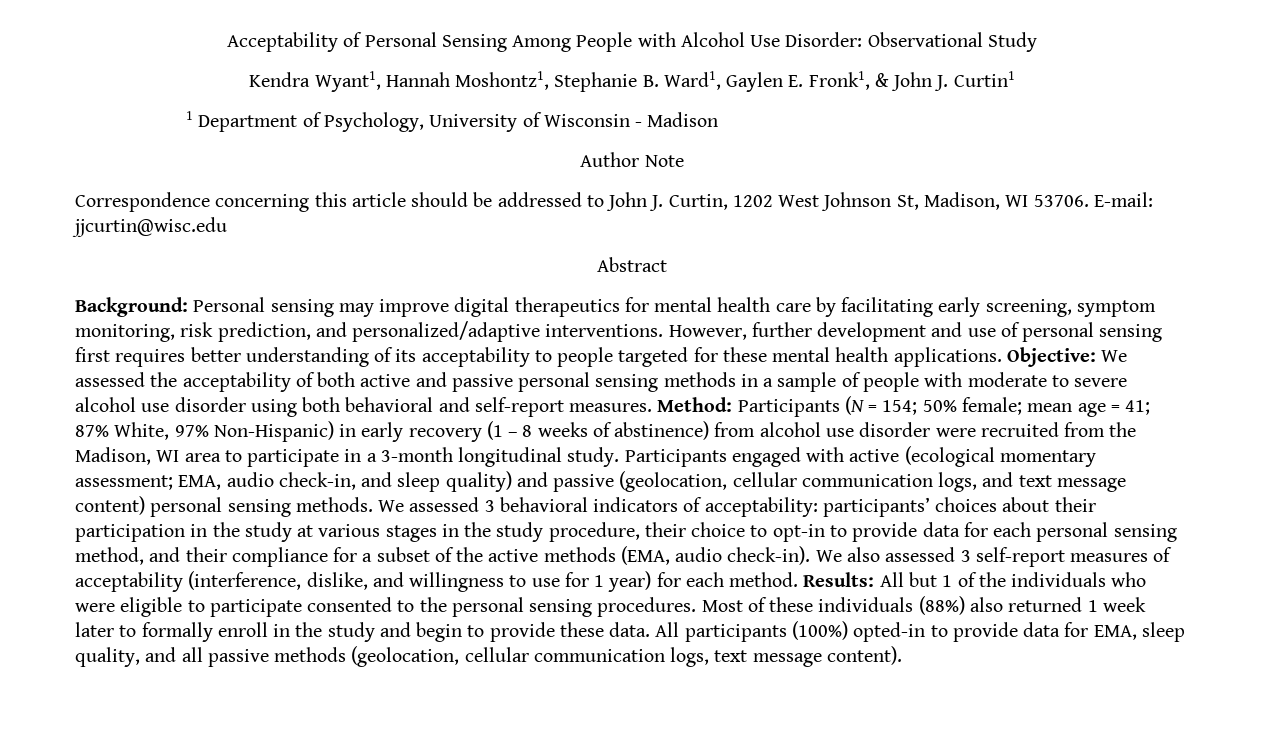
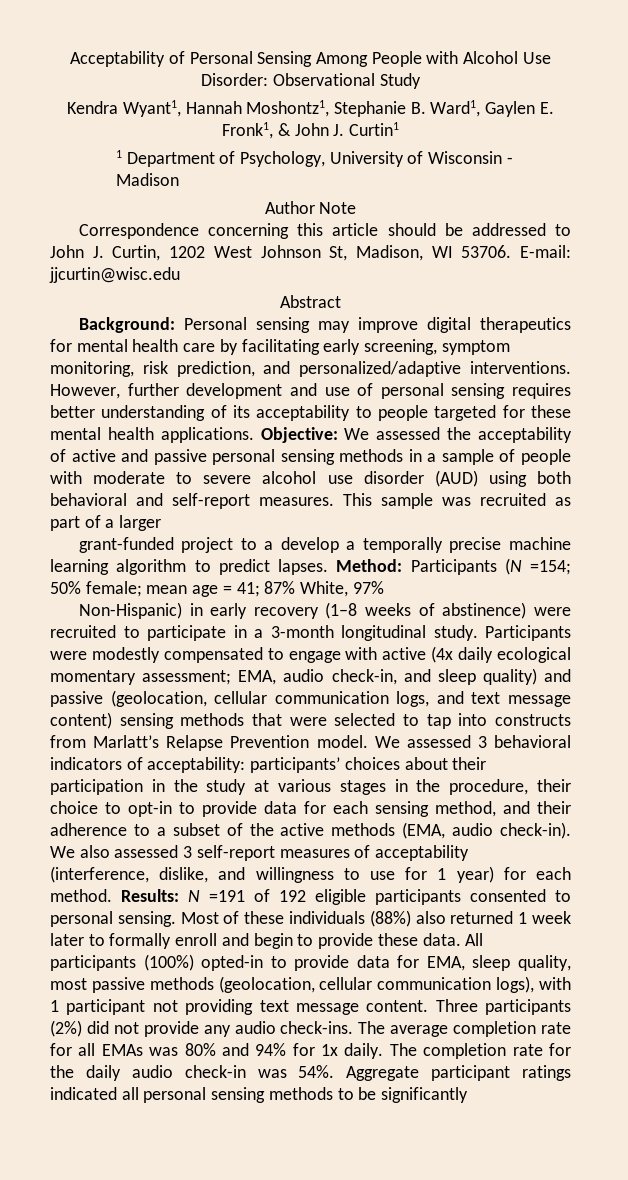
[75,347,110,362] first -> (506, 391) none
[317,372,356,387] both -> (66, 455) none
(246, 404) none -> [434,470,478,487] (AUD)
(653, 407) none -> [343,493,571,509] [50,515,162,531] [78,537,571,553] [50,559,328,575] This sample was recruited as part of a larger // grant-funded project to a develop a temporally precise machine learning algorithm to predict lapses.
[868,400,918,415] = 154; -> [530,560,571,575] =154;
(209, 431) none -> (384, 587) //
[486,421,1137,440] [75,447,221,465] (1 – 8 weeks of abstinence) from alcohol use disorder were recruited from the Madison, WI area -> [325,602,571,619] [50,625,116,638] (1–8 weeks of abstinence) were recruited
[731,446,995,467] engaged with active (ecological -> [50,646,572,663] were modestly compensated to engage with active (4x daily ecological
[150,497,373,517] personal sensing methods. -> [119,713,571,729] [50,735,368,751] sensing methods that were selected to tap into constructs from Marlatt’s Relapse Prevention model.
[496,522,544,542] study -> (441, 785) none
[1036,522,1109,542] personal -> (368, 807) none
[231,547,358,567] compliance for -> [50,823,150,836] adherence to
[879,572,1147,587] [75,597,697,617] All but 1 of the individuals who were eligible to participate consented to the personal sensing procedures. -> [188,889,571,905] [50,911,176,927] N =191 of 192 eligible participants consented to personal sensing.
[273,622,375,642] in the study -> (218, 939) none
[145,647,203,662] and all -> [50,978,87,990] most
[670,646,902,667] logs, text message content). -> [496,976,571,993] [50,999,571,1015] [50,1020,571,1037] [50,1043,571,1059] [50,1065,571,1081] [50,1087,469,1103] logs), with 1 participant not providing text message content. Three participants (2%) did not provide any audio check-ins. The average completion rate for all EMAs was 80% and 94% for 1x daily. The completion rate for the daily audio check-in was 54%. Aggregate participant ratings indicated all personal sensing methods to be significantly

